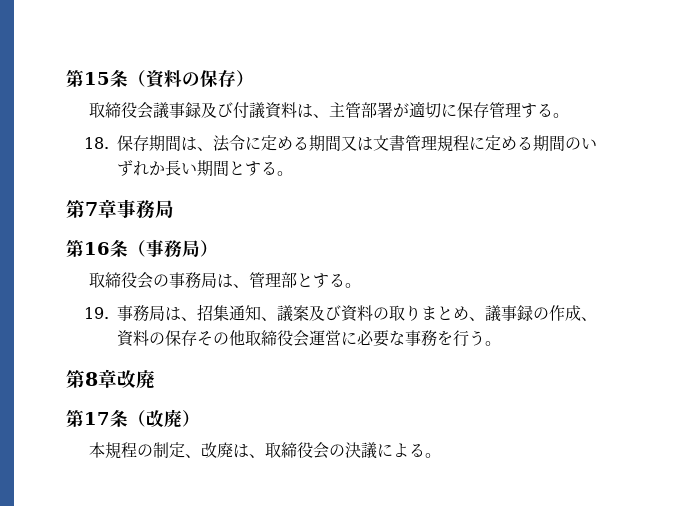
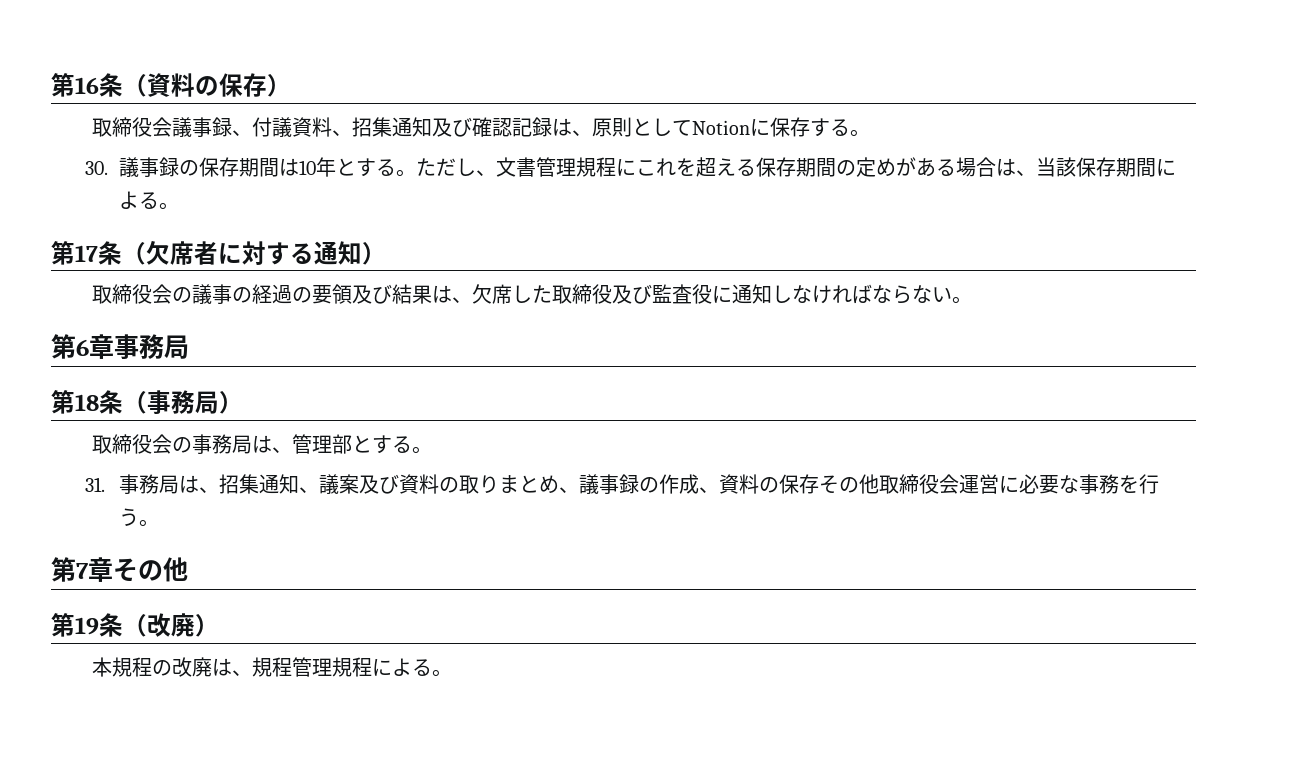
[66,69,110,87] 第15 -> [51,73,99,97] 第16
[201,102,234,118] 及び -> [231,130,252,136] 、
[297,101,570,118] [84,135,598,152] [117,160,294,176] [66,200,98,218] は、主管部署が適切に保存管理する。 // 18.保存期間は、法令に定める期間又は文書管理規程に定める期間のいずれか長い期間とする。 // 第7 -> [331,117,870,137] [85,157,1177,177] [119,191,180,210] [51,240,386,265] [91,284,972,304] [51,334,89,359] 、招集通知及び確認記録は、原則としてNotionに保存する。 // 30.議事録の保存期間は10年とする。ただし、文書管理規程にこれを超える保存期間の定めがある場合は、当該保存期間による。 // 第17条（欠席者に対する通知） // 取締役会の議事の経過の要領及び結果は、欠席した取締役及び監査役に通知しなければならない。 // 第6
[84,242,110,255] 16 -> [75,394,99,411] 18
[84,307,110,319] 19. -> [85,477,106,492] 31.
[85,369,155,389] [66,409,110,427] 8章改廃 // 第17 -> [76,557,188,582] [51,613,99,637] 7章その他 // 第19
[153,442,202,458] 制定、 -> (172, 668) none
[265,442,378,459] 取締役会の決議 -> [251,657,372,677] 規程管理規程

